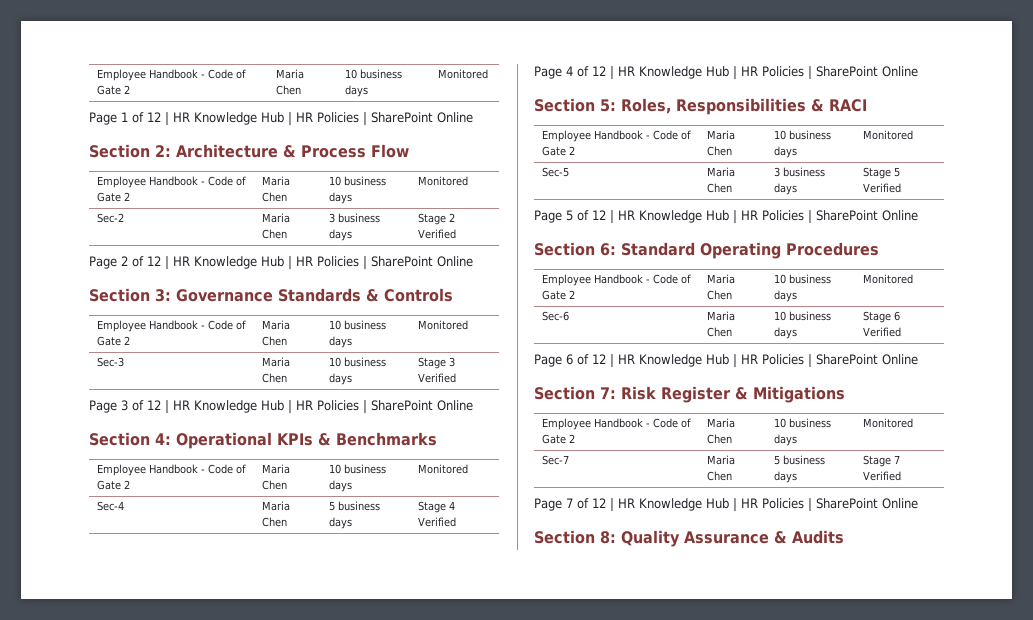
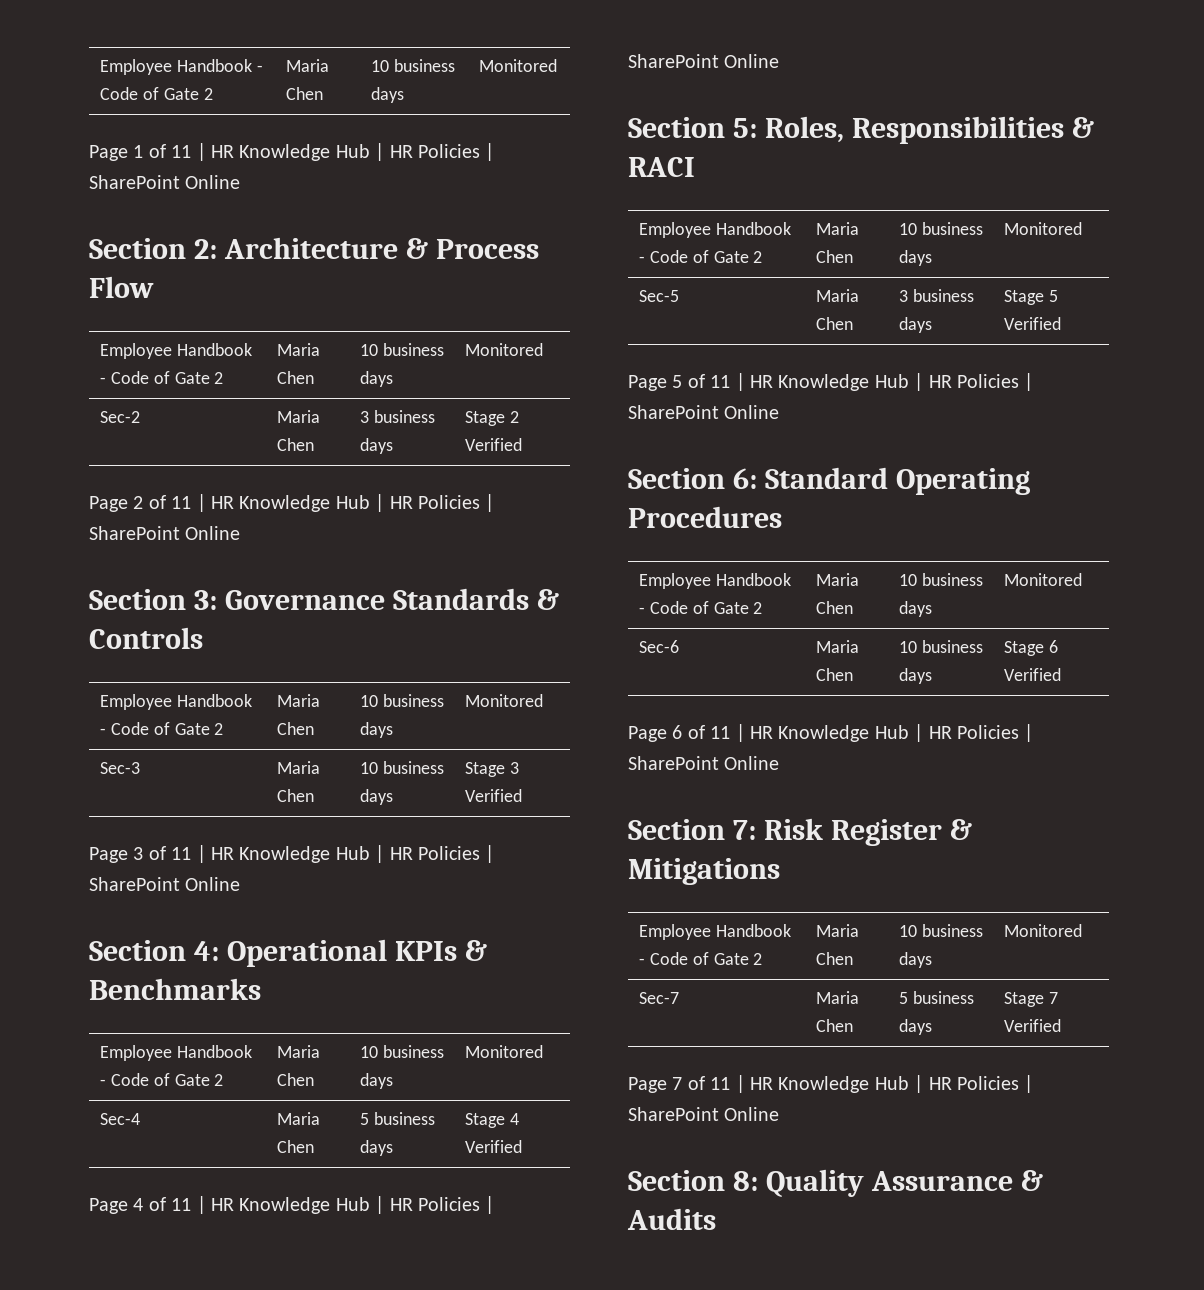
[147,112,161,122] 12 -> [171,145,192,158] 11
[147,256,161,266] 12 -> [171,496,192,509] 11
[147,400,161,410] 12 -> [171,847,192,860] 11
[592,66,606,76] 12 -> [171,1198,192,1211] 11
[592,210,606,220] 12 -> [710,375,731,388] 11
[592,354,606,364] 12 -> [710,726,731,739] 11
[592,498,606,508] 12 -> [710,1077,731,1090] 11

